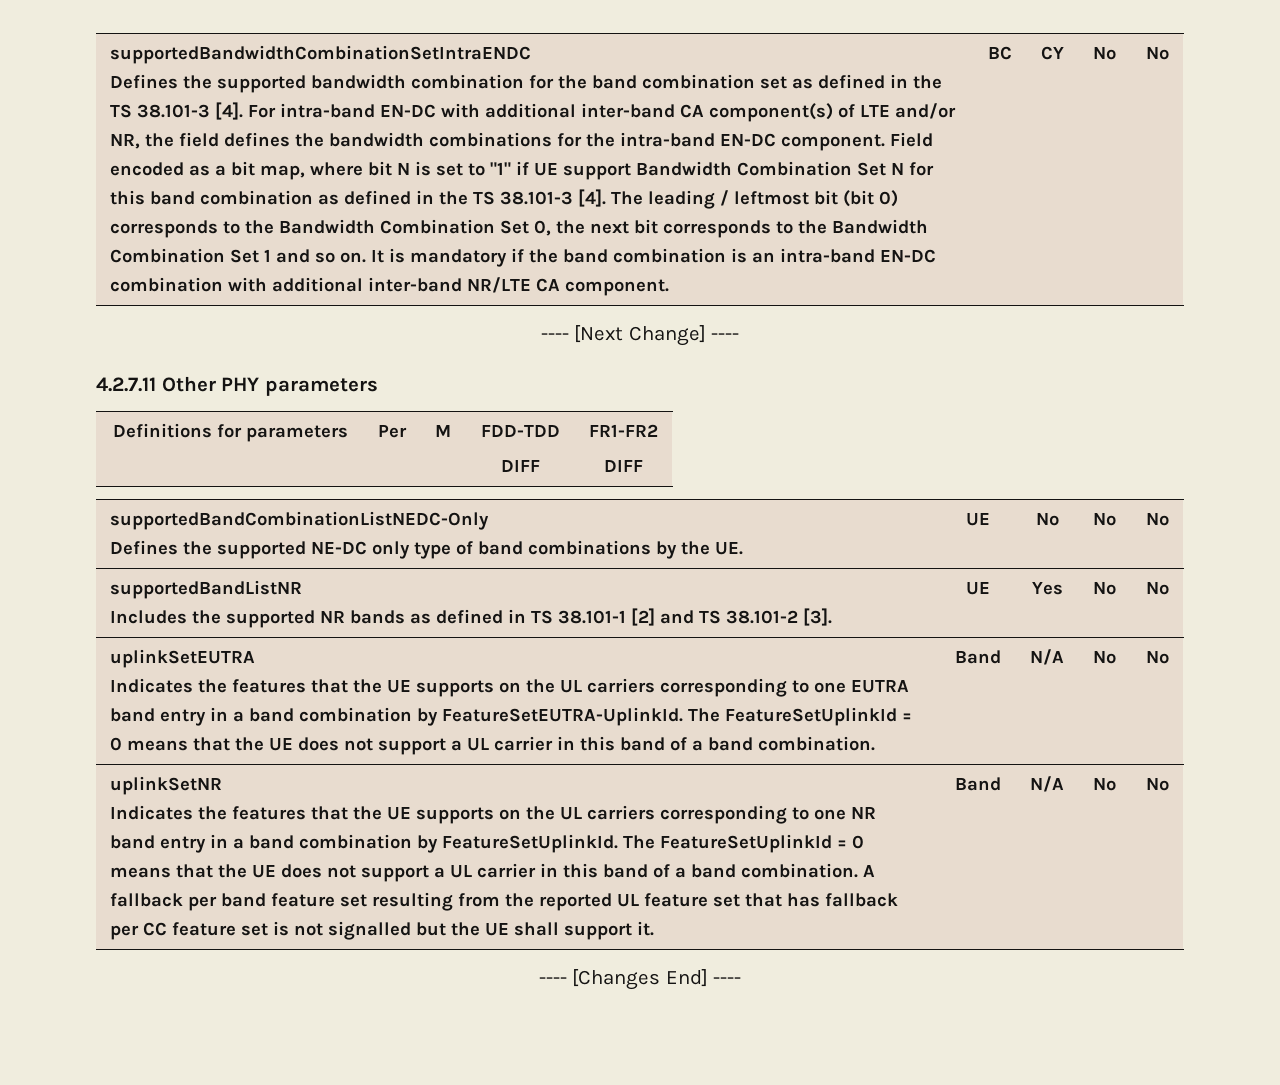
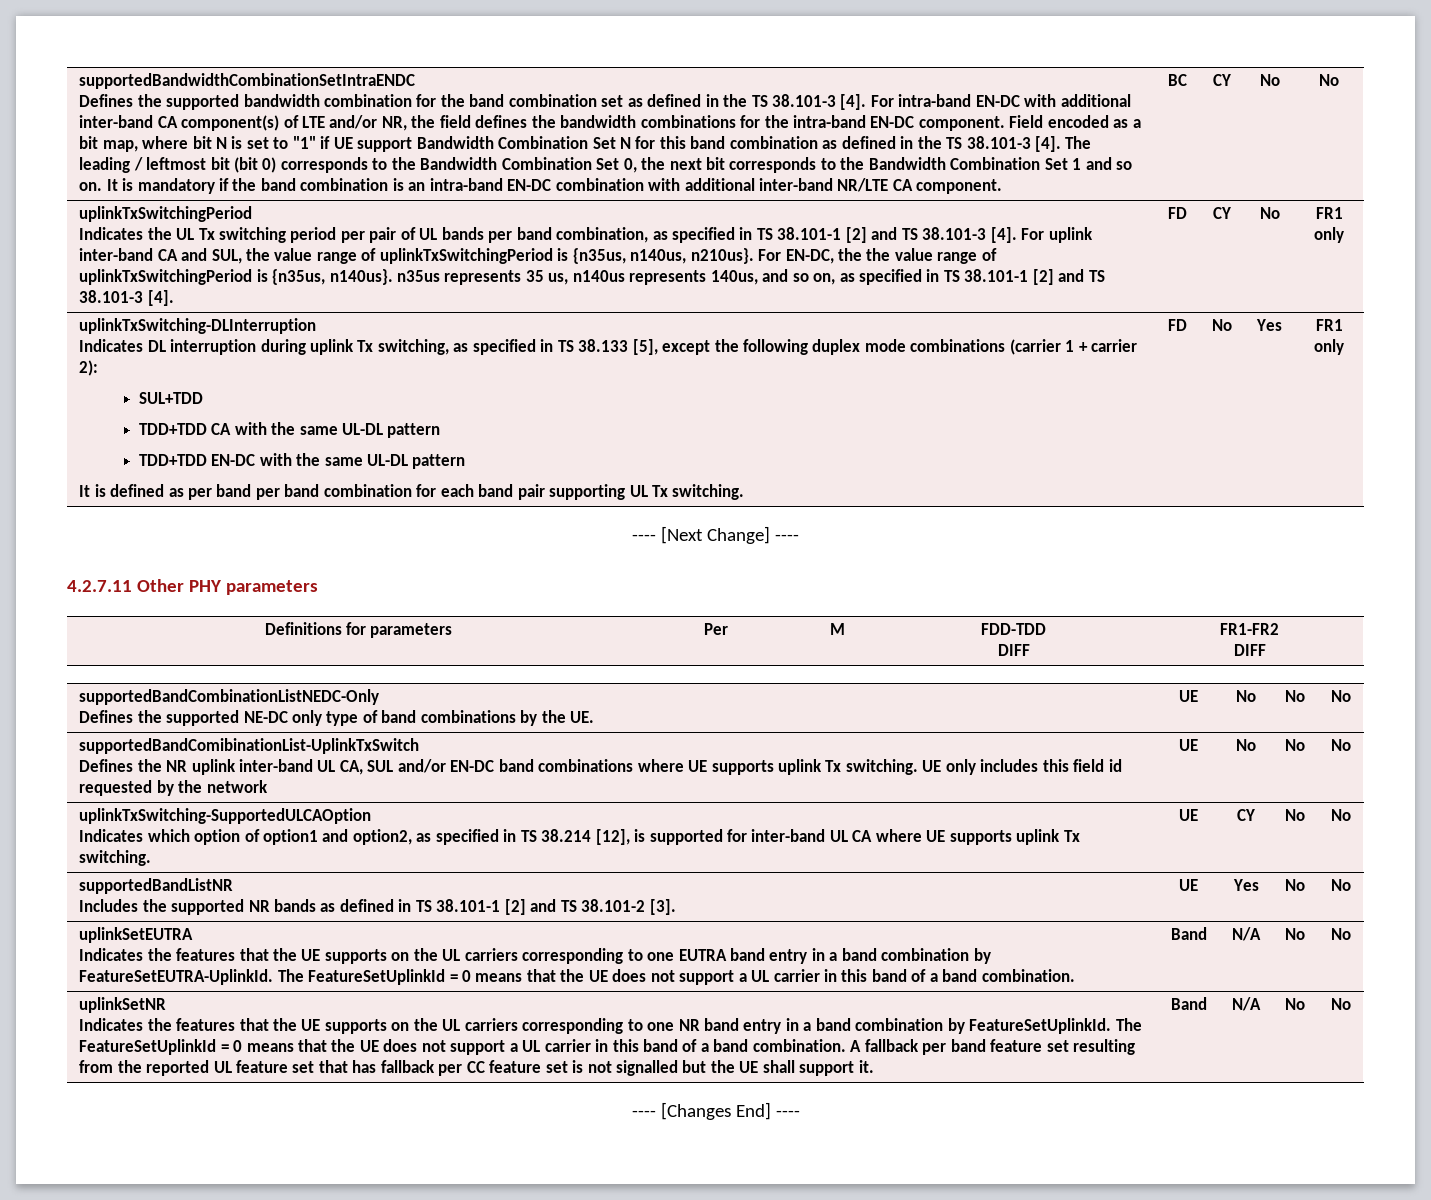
(1169, 53) none -> [79,206,253,222] [79,227,1093,243] [79,248,997,264] [79,269,1105,285] [79,290,174,306] [1168,207,1187,219] [1213,207,1231,219] [1259,207,1280,219] [1315,207,1343,219] [1314,227,1344,243] [79,318,317,334] [79,339,1138,355] [79,360,99,376] [138,392,203,404] [138,422,441,438] [138,453,466,469] [79,484,745,500] [1168,319,1187,331] [1212,319,1232,331] [1256,319,1282,331] [1315,319,1343,331] [1314,339,1344,355] // uplinkTxSwitchingPeriod // Indicates the UL Tx switching period per pair of UL bands per band combination, as specified in TS 38.101-1 [2] and TS 38.101-3 [4]. For uplink inter-band CA and SUL, the value range of uplinkTxSwitchingPeriod is {n35us, n140us, n210us}. For EN-DC, the the value range of uplinkTxSwitchingPeriod is {n35us, n140us}. n35us represents 35 us, n140us represents 140us, and so on, as specified in TS 38.101-1 [2] and TS 38.101-3 [4]. | FD | CY | No | FR1 only // uplinkTxSwitching-DLInterruption // Indicates DL interruption during uplink Tx switching, as specified in TS 38.133 [5], except the following duplex mode combinations (carrier 1 + carrier 2): // SUL+TDD // TDD+TDD CA with the same UL-DL pattern // TDD+TDD EN-DC with the same UL-DL pattern // It is defined as per band per band combination for each band pair supporting UL Tx switching. | FD | No | Yes | FR1 only
(1169, 519) none -> [79,738,420,754] [79,759,1122,775] [79,780,268,796] [1179,739,1198,751] [1236,739,1256,751] [1285,739,1305,751] [1330,739,1351,751] [79,808,372,824] [79,829,1080,845] [79,850,152,866] [1179,809,1198,821] [1237,809,1255,821] [1285,809,1305,821] [1330,809,1351,821] // supportedBandComibinationList-UplinkTxSwitch // Defines the NR uplink inter-band UL CA, SUL and/or EN-DC band combinations where UE supports uplink Tx switching. UE only includes this field id requested by the network | UE | No | No | No // uplinkTxSwitching-SupportedULCAOption // Indicates which option of option1 and option2, as specified in TS 38.214 [12], is supported for inter-band UL CA where UE supports uplink Tx switching. | UE | CY | No | No

